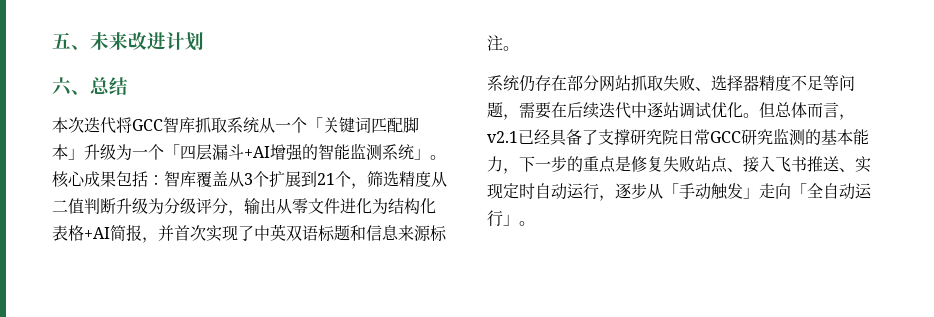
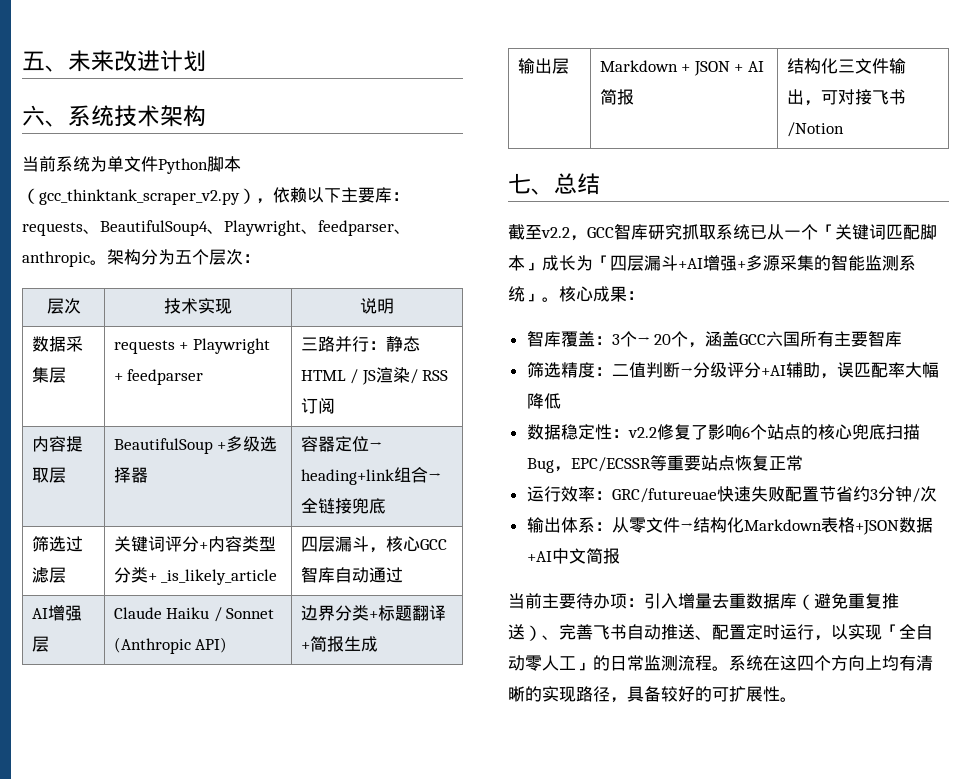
(90, 92) none -> [68,105,206,127] [22,156,241,174] [22,187,409,205] [22,220,411,236] [22,249,260,267] [46,298,81,314] [164,298,232,314] [360,298,395,314] [31,336,83,352] [31,367,66,383] [113,338,270,354] [113,369,204,385] [300,336,420,352] [300,367,449,385] [300,398,335,414] [31,436,83,452] [31,467,66,483] [113,436,278,454] [113,467,148,483] [300,436,382,452] [300,467,441,485] [300,498,386,514] [31,536,83,552] [31,567,66,583] [113,536,276,552] [113,567,278,585] [300,536,447,553] [300,566,403,583] [31,605,82,621] [31,636,49,652] [113,607,275,622] [113,637,228,654] [300,605,446,621] [300,636,378,652] [517,58,569,74] [599,60,764,76] [599,89,634,105] [786,58,906,74] [786,89,906,106] [786,122,844,137] [508,173,554,195] 系统技术架构 // 当前系统为单文件Python脚本（gcc_thinktank_scraper_v2.py），依赖以下主要库：requests、BeautifulSoup4、Playwright、feedparser、anthropic。架构分为五个层次： // 层次 | 技术实现 | 说明 // 数据采集层 | requests + Playwright + feedparser | 三路并行：静态HTML / JS渲染/ RSS订阅 // 内容提取层 | BeautifulSoup +多级选择器 | 容器定位→ heading+link组合→全链接兜底 // 筛选过滤层 | 关键词评分+内容类型分类+ _is_likely_article | 四层漏斗，核心GCC智库自动通过 // AI增强层 | Claude Haiku / Sonnet (Anthropic API) | 边界分类+标题翻译+简报生成 // 输出层 | Markdown + JSON + AI简报 | 结构化三文件输出，可对接飞书/Notion // 七、
[52,117,195,134] 本次迭代将GCC智库 -> [508,223,682,241] 截至v2.2，GCC智库研究
(259, 125) none -> [750,225,767,240] 已
[84,144,164,160] 升级为一个 -> [542,255,593,271] 成长为
(303, 152) none -> [737,255,814,271] +多源采集
[116,171,164,187] 包括： -> [627,291,644,300] ： //
[228,171,367,189] 从3个扩展到21个， -> [594,330,903,348] ：3个→ 20个，涵盖GCC六国所有主要智库 //
[431,171,447,187] 从 -> [594,367,612,376] ：
[116,198,164,214] 升级为 -> [679,368,693,376] →
[228,198,436,216] [52,224,447,243] [487,35,519,51] [487,75,855,92] [487,102,855,120] [487,128,869,146] [487,156,871,174] [487,183,872,201] [487,210,519,227] ，输出从零文件进化为结构化表格+AI简报，并首次实现了中英双语标题和信息来源标注。 // 系统仍存在部分网站抓取失败、选择器精度不足等问题，需要在后续迭代中逐站调试优化。但总体而言，v2.1已经具备了支撑研究院日常GCC研究监测的基本能力，下一步的重点是修复失败站点、接入飞书推送、实现定时自动运行，逐步从「手动触发」走向「全自动运行」 -> [760,362,939,379] [526,393,561,409] [526,424,920,440] [526,455,803,473] [526,486,937,503] [526,517,933,535] [526,548,620,564] [508,593,899,610] [508,624,933,641] [508,655,933,671] [508,686,780,703] +AI辅助，误匹配率大幅降低 // 数据稳定性：v2.2修复了影响6个站点的核心兜底扫描Bug，EPC/ECSSR等重要站点恢复正常 // 运行效率：GRC/futureuae快速失败配置节省约3分钟/次 // 输出体系：从零文件→结构化Markdown表格+JSON数据+AI中文简报 // 当前主要待办项：引入增量去重数据库（避免重复推送）、完善飞书自动推送、配置定时运行，以实现「全自动零人工」的日常监测流程。系统在这四个方向上均有清晰的实现路径，具备较好的可扩展性

